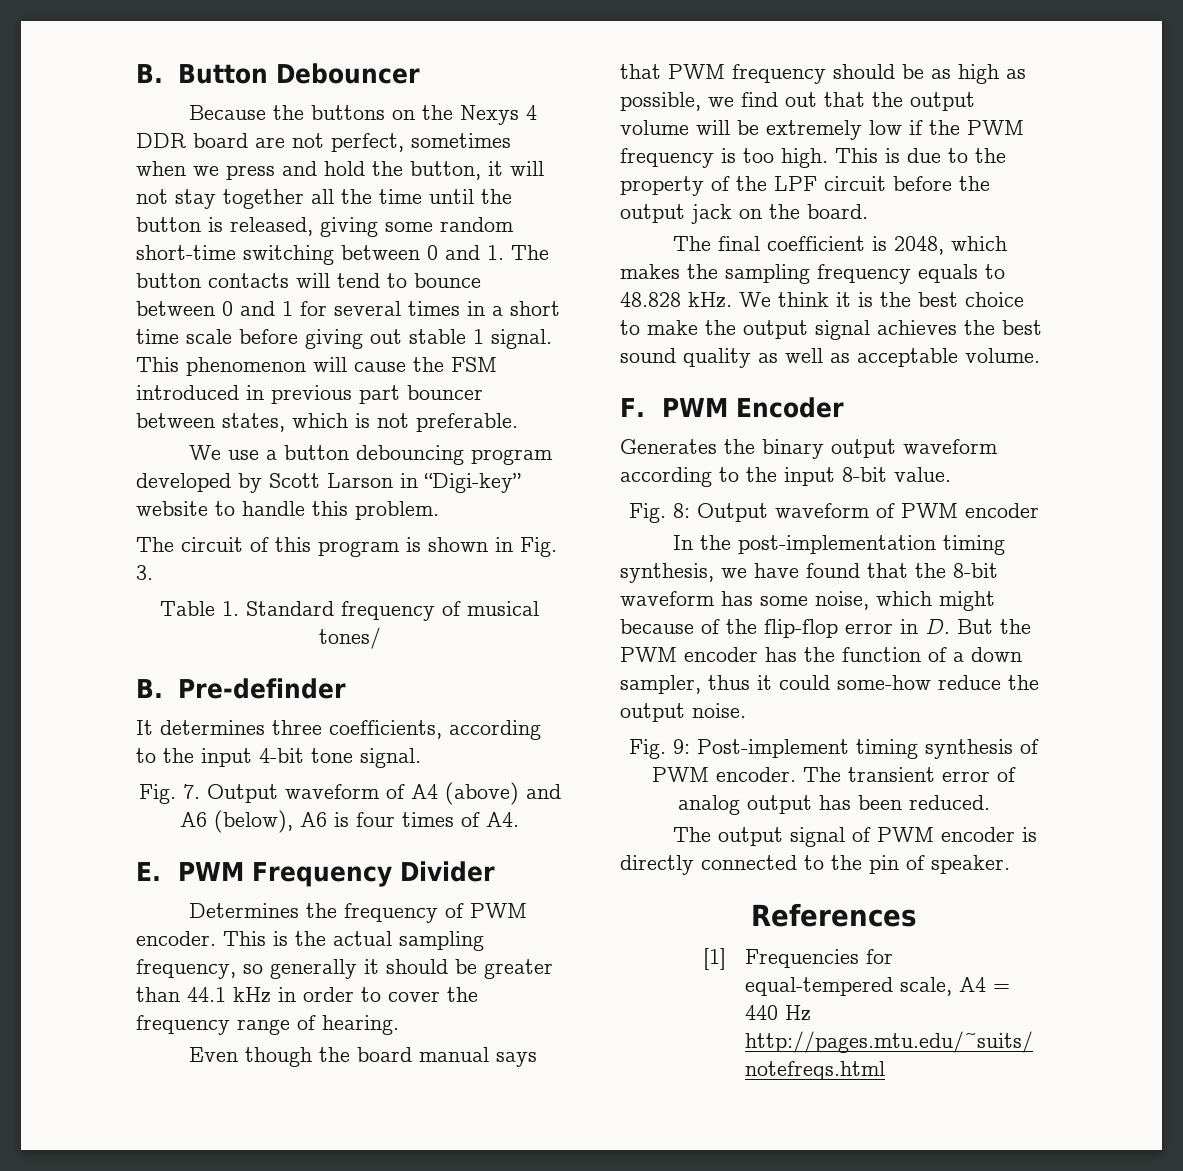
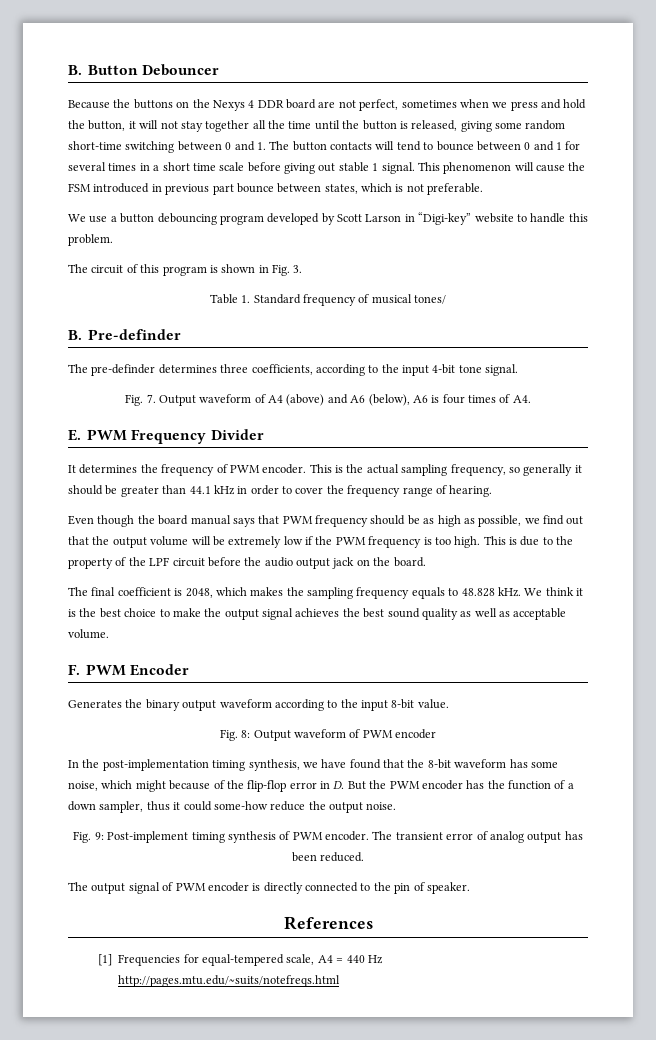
[407,385,483,400] bouncer -> [236,183,274,193] bounce
[136,720,153,735] It -> [68,364,156,376] The pre-definder
[188,903,299,918] Determines -> [68,464,138,474] It determines
(990, 183) none -> [264,557,293,567] audio

